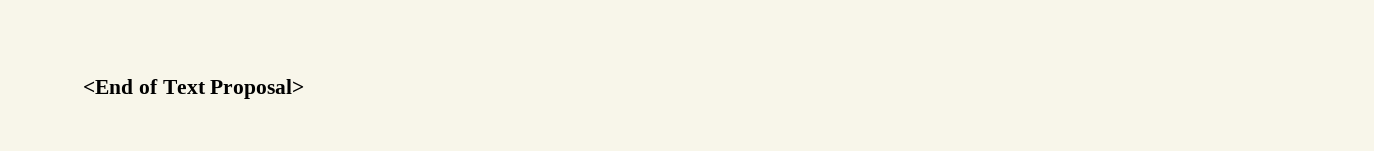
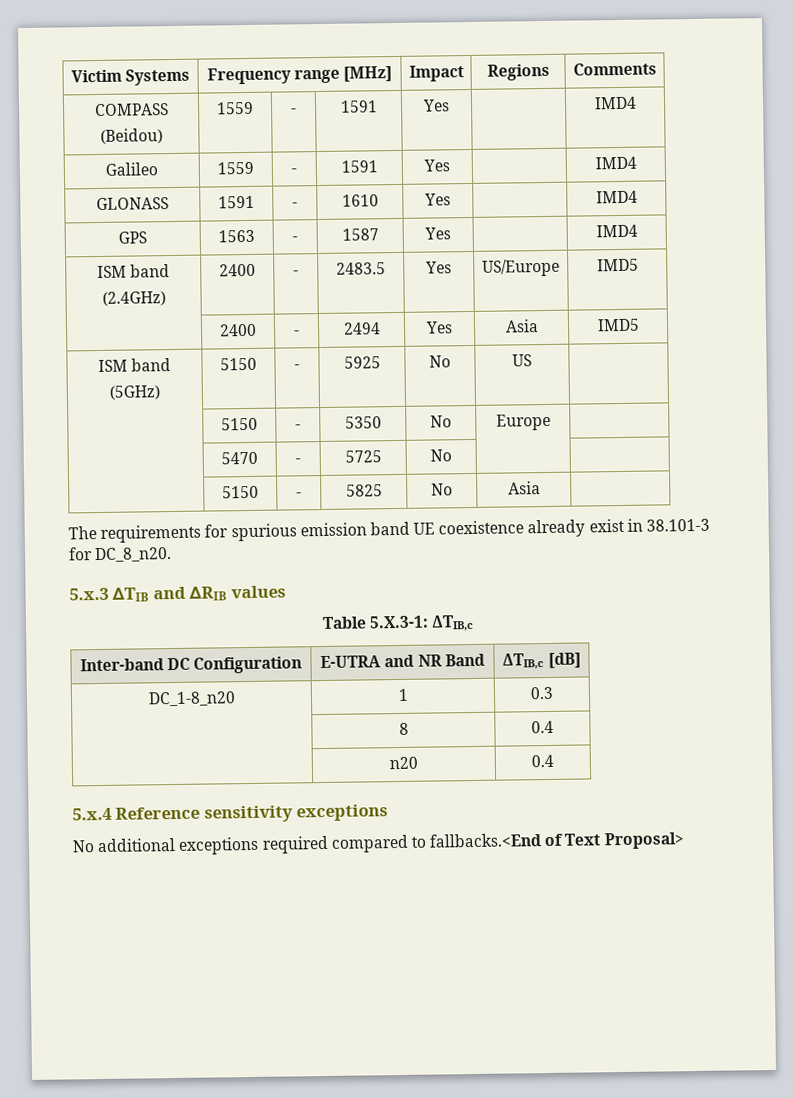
[83,79,133,94] <End -> [70,68,191,86] [206,66,393,85] [408,65,464,82] [486,63,550,81] [572,62,657,76] [93,103,169,117] [100,128,163,144] [216,101,254,115] [291,108,297,114] [339,100,378,113] [422,99,450,112] [593,96,637,110] [105,162,158,176] [217,161,254,175] [291,168,297,174] [340,160,378,173] [423,159,450,172] [594,156,637,170] [96,197,169,211] [218,195,255,209] [292,202,298,208] [341,194,379,207] [424,193,451,206] [595,190,638,204] [118,231,147,244] [218,229,255,243] [292,236,298,242] [341,228,379,241] [424,227,451,240] [595,224,638,238] [96,264,171,279] [101,291,166,306] [219,263,256,277] [293,270,299,276] [336,262,386,275] [425,261,452,274] [482,258,560,277] [596,258,639,272] [219,323,257,337] [294,330,300,336] [342,322,381,335] [425,321,453,334] [504,319,539,333] [596,318,640,332] [97,358,172,373] [109,385,160,400] [220,357,257,371] [294,364,300,370] [343,356,381,369] [429,355,451,368] [512,354,532,367] [221,417,258,431] [295,424,301,430] [344,416,382,429] [430,415,452,428] [495,413,551,431] [221,451,258,465] [295,458,301,464] [344,450,382,463] [430,449,452,462] [222,485,259,499] [296,492,302,498] [345,484,383,497] [431,483,453,496] [507,481,541,495] [68,518,711,543] [68,547,173,563] [69,585,286,602] [321,614,475,632] [79,656,303,674] [320,653,485,669] [502,652,581,670] [147,691,236,707] [397,688,409,701] [530,686,554,700] [398,722,409,735] [531,720,554,734] [389,756,418,770] [531,754,554,768] [72,804,389,823] [72,833,543,855] Victim Systems | Frequency range [MHz] | Impact | Regions | Comments // COMPASS // (Beidou) | 1559 | - | 1591 | Yes | | IMD4 // Galileo | 1559 | - | 1591 | Yes | | IMD4 // GLONASS | 1591 | - | 1610 | Yes | | IMD4 // GPS | 1563 | - | 1587 | Yes | | IMD4 // ISM band // (2.4GHz) | 2400 | - | 2483.5 | Yes | US/Europe | IMD5 // | 2400 | - | 2494 | Yes | Asia | IMD5 // ISM band // (5GHz) | 5150 | - | 5925 | No | US | // | 5150 | - | 5350 | No | Europe | // | 5470 | - | 5725 | No | | // | 5150 | - | 5825 | No | Asia | // The requirements for spurious emission band UE coexistence already exist in 38.101-3 for DC_8_n20. // 5.x.3 ∆TIB and ∆RIB values // Table 5.X.3-1: ΔTIB,c // Inter-band DC Configuration | E-UTRA and NR Band | ΔTIB,c [dB] // DC_1-8_n20 | 1 | 0.3 // | 8 | 0.4 // | n20 | 0.4 // 5.x.4 Reference sensitivity exceptions // No additional exceptions required compared to fallbacks.<End

